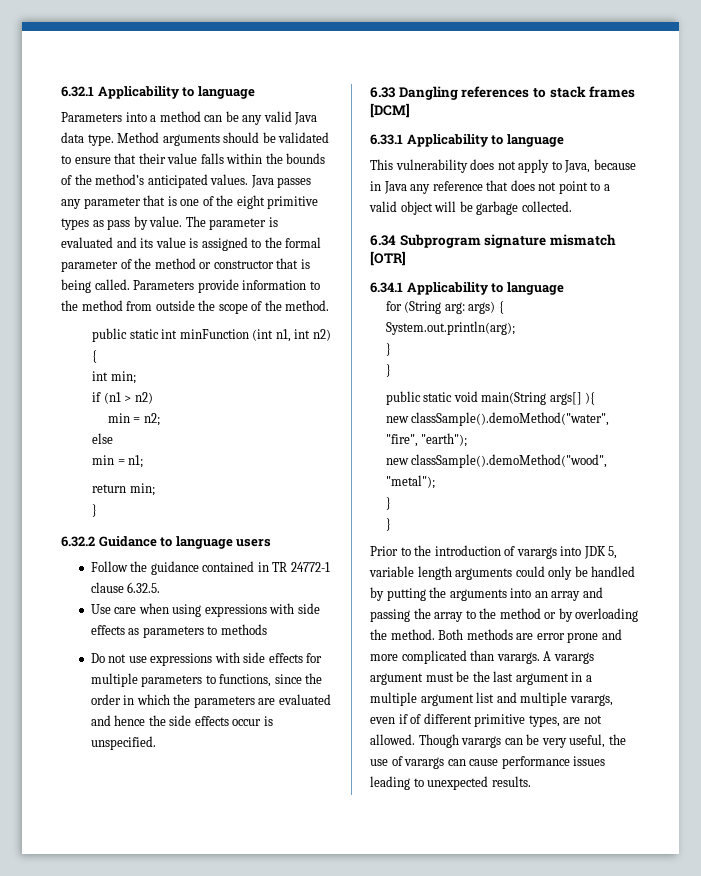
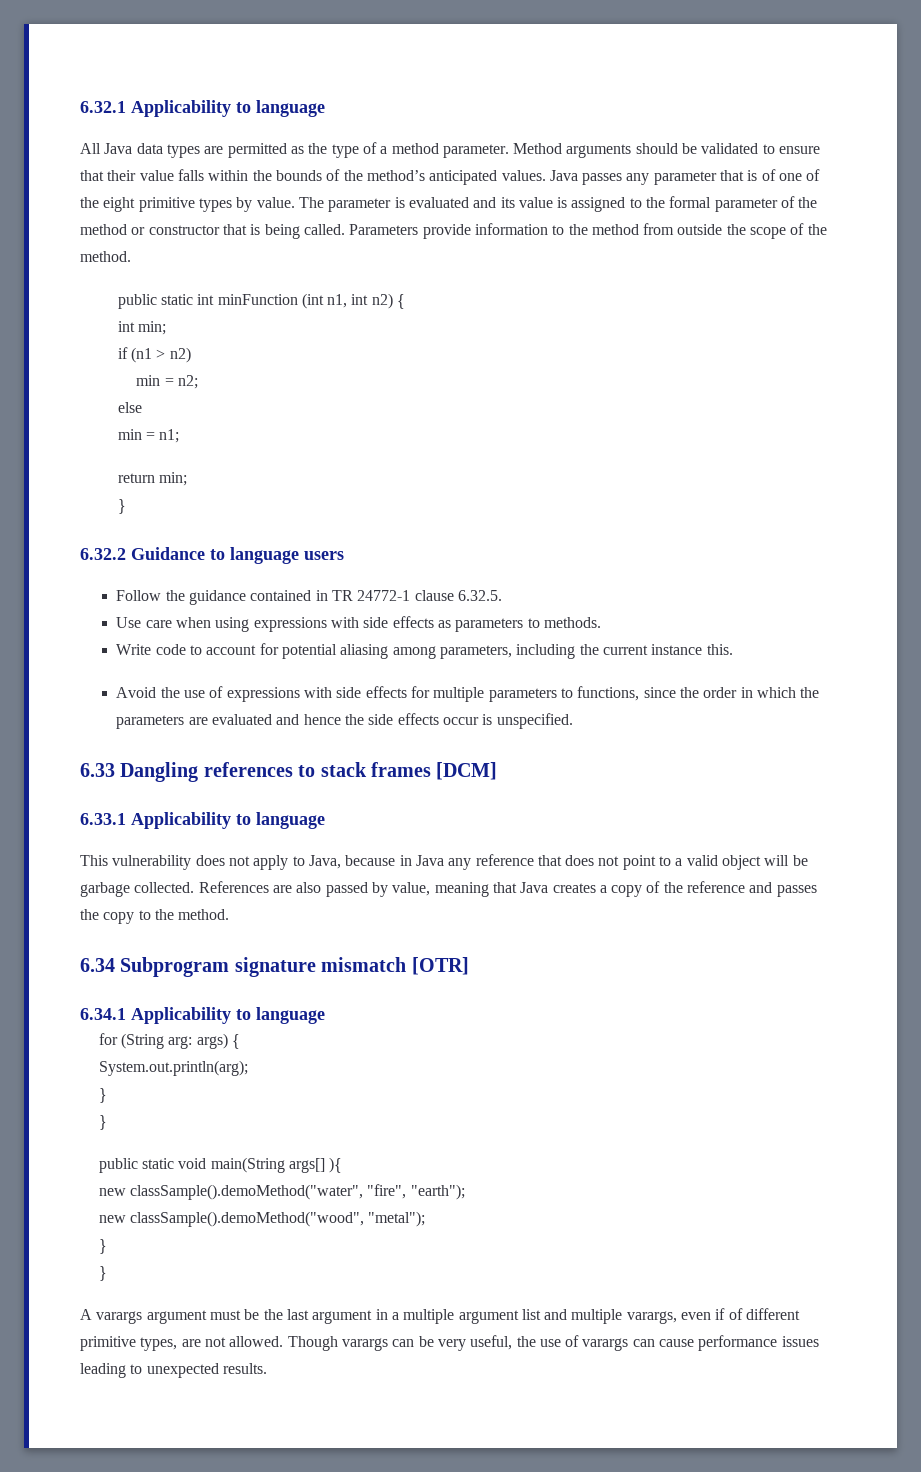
[61,111,318,125] [61,132,114,146] Parameters into a method can be any valid Java data type. -> [80,142,509,158] All Java data types are permitted as the type of a method parameter.
(177, 201) none -> [761,169,776,181] of
[92,219,131,230] as pass -> (232, 205) none
[220,624,267,635] [90,653,147,663] methods // Do not use -> [543,617,601,628] [116,643,733,659] [116,686,224,698] methods. // Write code to account for potential aliasing among parameters, including the current instance this. // Avoid the use of
(572, 206) none -> [198,881,817,897] [80,909,230,924] References are also passed by value, meaning that Java creates a copy of the reference and passes the copy to the method.
[370,545,618,559] [369,566,636,580] [370,587,603,601] [370,608,639,622] [370,629,622,643] [370,650,540,664] Prior to the introduction of varargs into JDK 5, variable length arguments could only be handled by putting the arguments into an array and passing the array to the method or by overloading the method. Both methods are error prone and more complicated than varargs. -> (107, 1273) none

